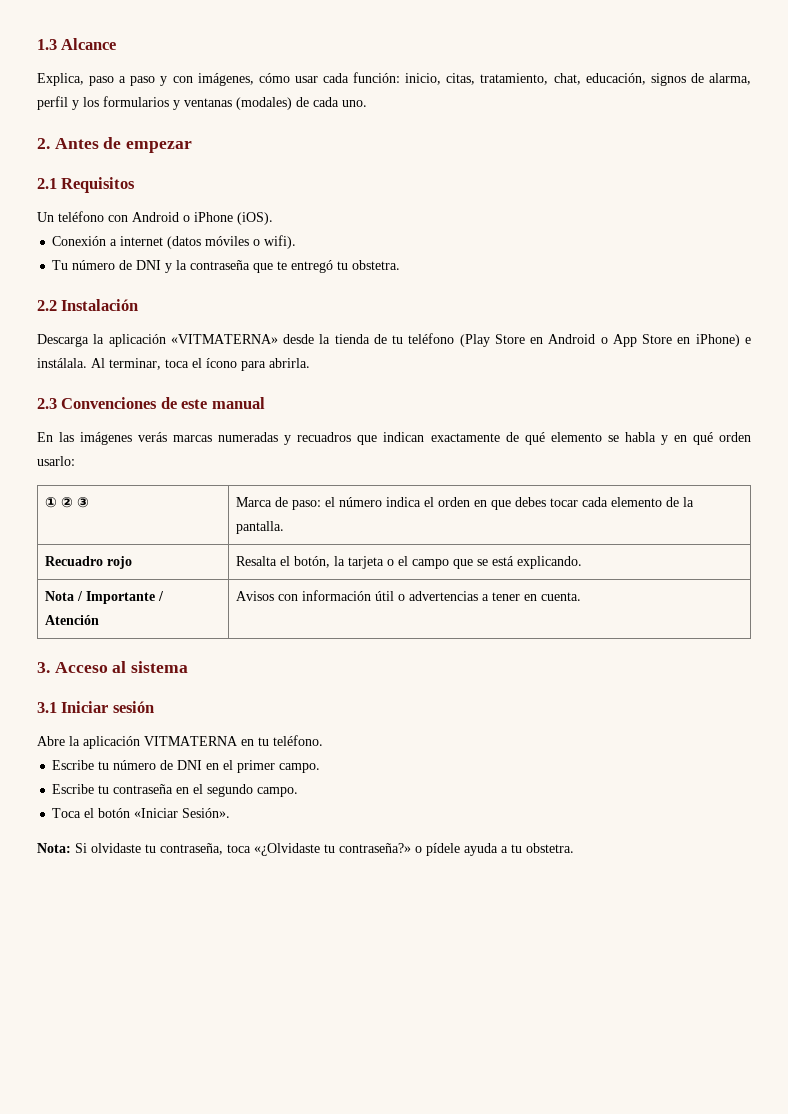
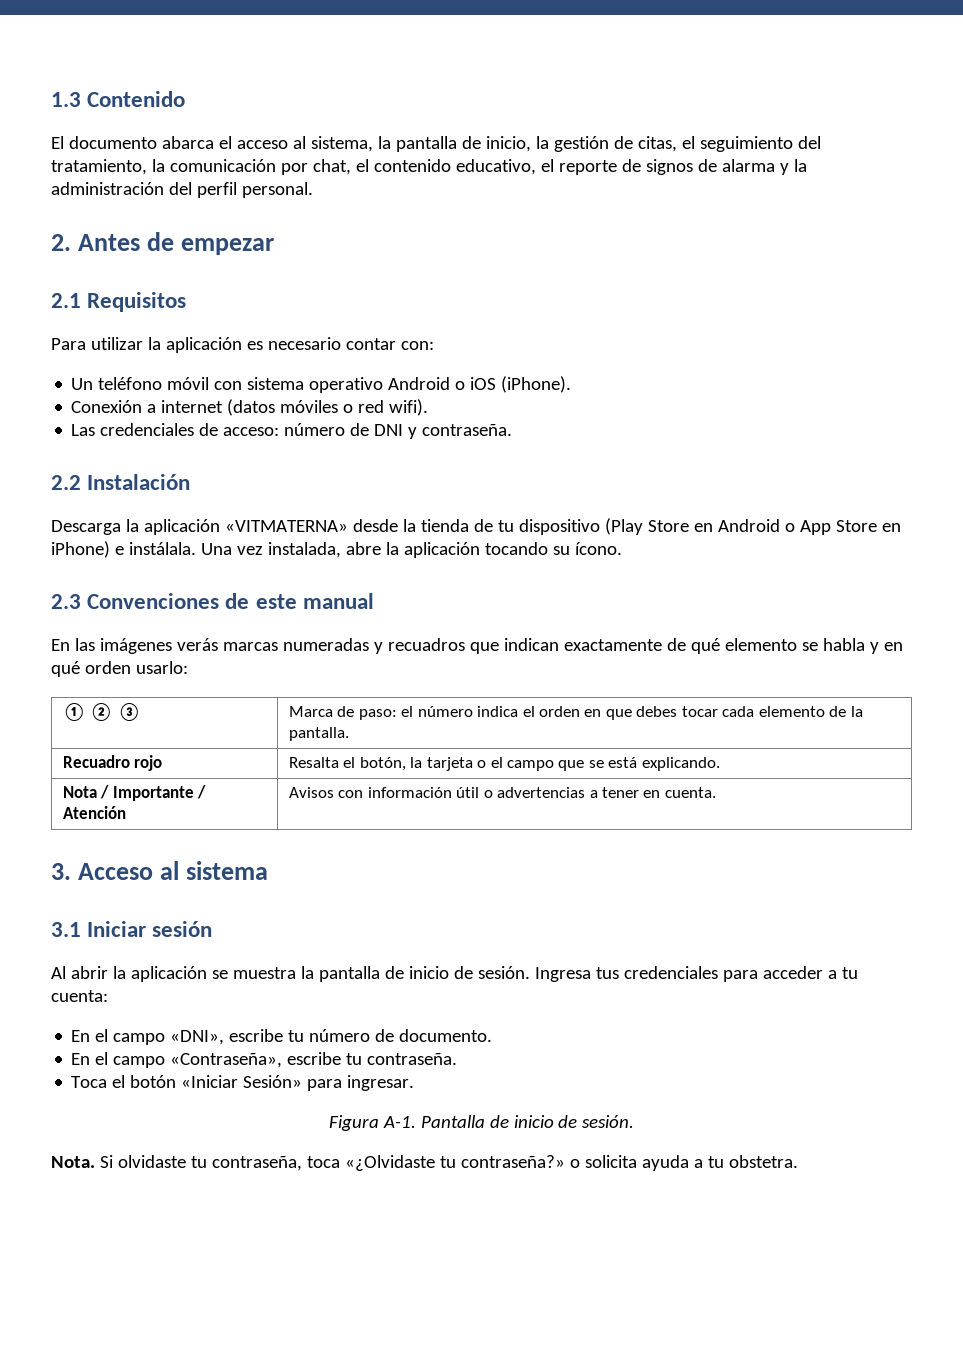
[61,38,117,50] [37,72,751,86] [37,96,367,110] Alcance // Explica, paso a paso y con imágenes, cómo usar cada función: inicio, citas, tratamiento, chat, educación, signos de alarma, perfil y los formularios y ventanas (modales) de cada uno. -> [87,91,186,107] [51,136,821,152] [51,159,807,175] [51,182,313,198] Contenido // El documento abarca el acceso al sistema, la pantalla de inicio, la gestión de citas, el seguimiento del tratamiento, la comunicación por chat, el contenido educativo, el reporte de signos de alarma y la administración del perfil personal.
[37,211,273,225] Un teléfono con Android o iPhone (iOS). -> [51,337,434,353] [71,376,572,393] Para utilizar la aplicación es necesario contar con: // Un teléfono móvil con sistema operativo Android o iOS (iPhone).
(261, 242) none -> [358,400,385,413] red
[52,260,401,273] Tu número de DNI y la contraseña que te entregó tu obstetra. -> [71,423,513,439] Las credenciales de acceso: número de DNI y contraseña.
[408,333,455,344] teléfono -> [518,519,600,535] dispositivo
[91,358,310,371] Al terminar, toca el ícono para abrirla. -> [200,542,622,558] Una vez instalada, abre la aplicación tocando su ícono.
[37,735,323,749] [52,760,321,773] [52,784,299,797] [52,808,231,818] [37,843,71,853] Abre la aplicación VITMATERNA en tu teléfono. // Escribe tu número de DNI en el primer campo. // Escribe tu contraseña en el segundo campo. // Toca el botón «Iniciar Sesión». // Nota: -> [51,966,858,982] [51,990,108,1002] [71,1029,493,1045] [71,1052,458,1068] [71,1075,415,1091] [328,1115,635,1131] [51,1156,95,1168] Al abrir la aplicación se muestra la pantalla de inicio de sesión. Ingresa tus credenciales para acceder a tu cuenta: // En el campo «DNI», escribe tu número de documento. // En el campo «Contraseña», escribe tu contraseña. // Toca el botón «Iniciar Sesión» para ingresar. // Figura A-1. Pantalla de inicio de sesión. // Nota.
[426,843,460,856] pídele -> [584,1155,637,1168] solicita

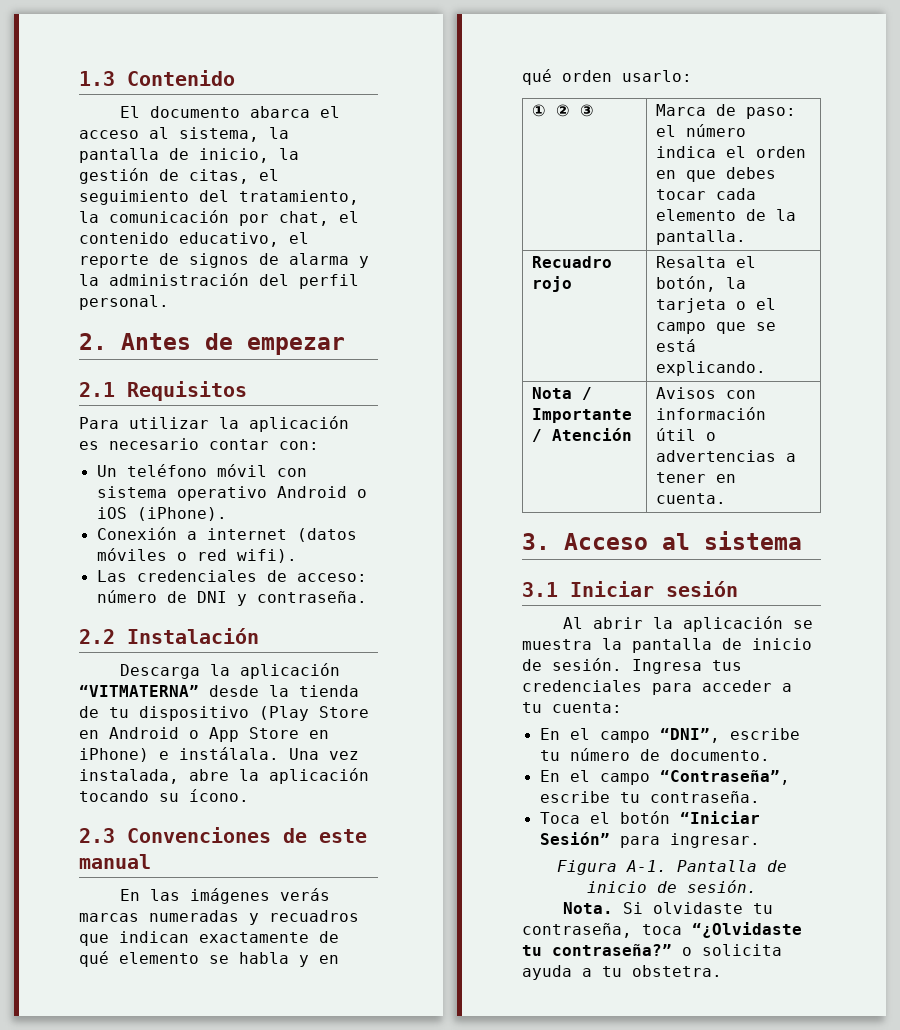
[224,520,348,532] «VITMATERNA» -> [79,685,199,697] “VITMATERNA”
[170,1030,225,1045] «DNI», -> [659,728,720,743] “DNI”,
[170,1053,283,1068] «Contraseña», -> [659,770,790,785] “Contraseña”,
[181,1075,303,1088] «Iniciar Sesión» -> [679,811,760,824] [539,832,610,845] “Iniciar Sesión”
[344,1155,565,1171] «¿Olvidaste tu contraseña?» -> [692,922,802,938] [522,944,672,956] “¿Olvidaste tu contraseña?”

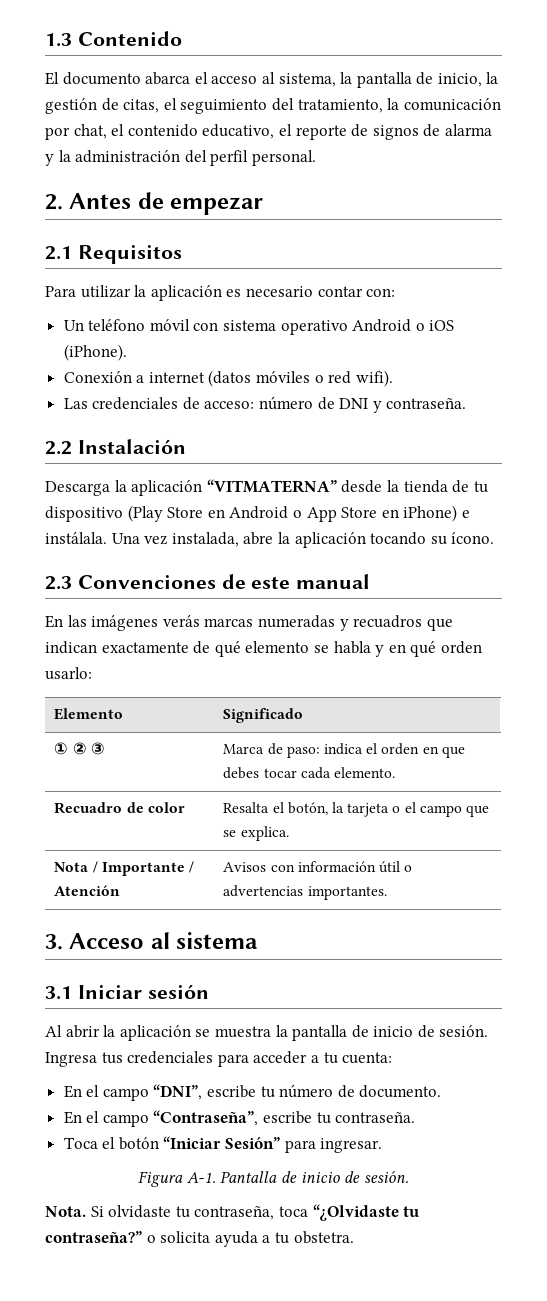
(692, 76) none -> [54,708,124,720] [223,708,304,723] // Elemento | Significado
[656,124,747,137] el número -> (320, 752) none
[656,209,797,221] [656,230,747,245] elemento de la pantalla. -> [334,767,396,778] elemento.
[532,276,573,292] rojo -> [126,802,185,813] de color
[656,339,697,352] [656,361,767,376] está explicando. -> [240,826,289,841] explica.
[786,453,797,462] [656,472,737,483] [656,493,727,504] a tener en cuenta. -> [307,886,387,900] importantes.

